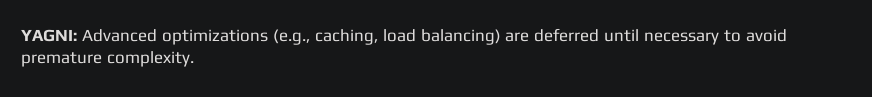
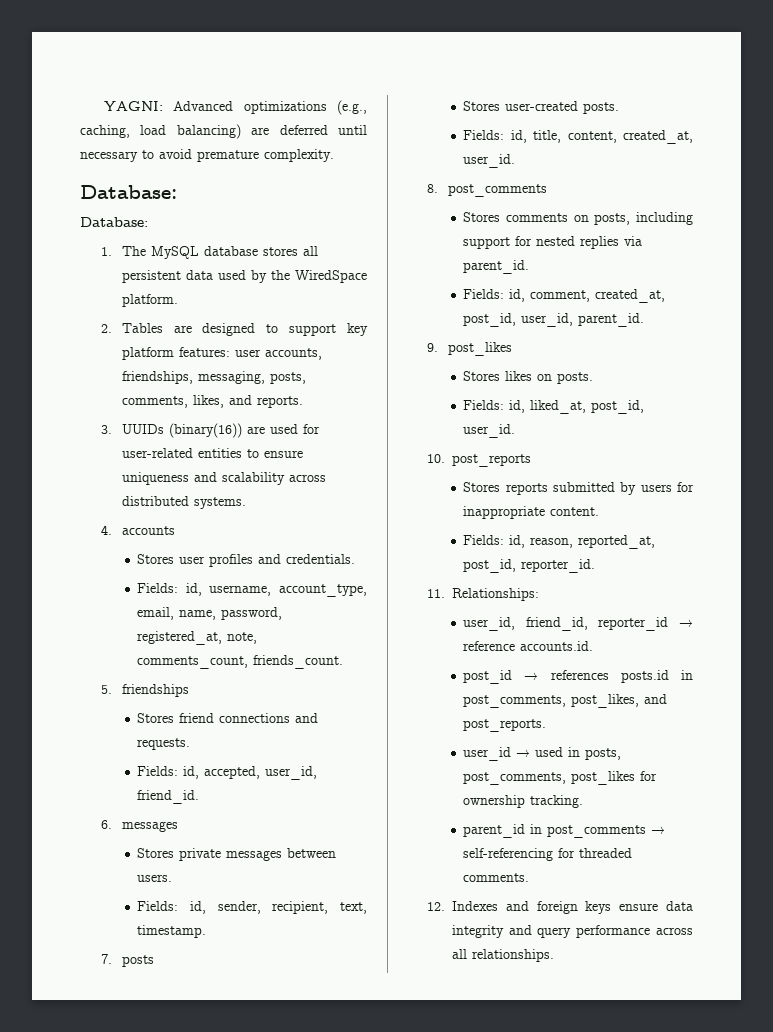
(194, 59) none -> [80,185,177,199] [80,217,148,227] [100,246,318,259] [121,270,367,283] [121,294,178,307] [100,323,368,336] [121,347,322,360] [121,371,306,384] [121,395,303,408] [100,423,320,438] [121,448,303,458] [121,472,326,485] [121,496,246,509] [100,525,175,535] [137,554,356,567] [137,583,367,597] [137,607,283,620] [137,631,258,645] [137,655,344,669] [100,684,189,697] [137,713,319,723] [137,738,191,750] [137,766,318,780] [137,790,200,804] [100,820,178,832] [137,848,337,861] [137,874,173,882] [137,901,367,914] [137,925,207,938] [100,954,154,967] [463,101,620,114] [463,130,693,144] [463,154,516,168] [426,184,547,197] [463,212,693,225] [463,236,643,249] [463,260,530,274] [463,289,666,303] [463,313,645,327] [426,342,512,356] [463,371,594,384] [463,400,645,414] [463,424,516,438] [426,454,531,467] [463,482,694,495] [463,506,600,519] [463,535,656,549] [463,559,596,573] [426,588,539,601] [463,617,693,631] [463,641,594,651] [463,670,693,684] [463,694,668,708] [463,719,547,732] [463,747,622,761] [463,771,658,785] [463,795,584,808] [463,824,666,838] [463,848,633,861] [463,873,530,882] [426,901,693,914] [451,925,693,938] [451,949,554,962] // Database: // Database: // 1. The MySQL database stores all persistent data used by the WiredSpace platform. // 2. Tables are designed to support key platform features: user accounts, friendships, messaging, posts, comments, likes, and reports. // 3. UUIDs (binary(16)) are used for user-related entities to ensure uniqueness and scalability across distributed systems. // 4. accounts // Stores user profiles and credentials. // Fields: id, username, account_type, email, name, password, registered_at, note, comments_count, friends_count. // 5. friendships // Stores friend connections and requests. // Fields: id, accepted, user_id, friend_id. // 6. messages // Stores private messages between users. // Fields: id, sender, recipient, text, timestamp. // 7. posts // Stores user-created posts. // Fields: id, title, content, created_at, user_id. // 8. post_comments // Stores comments on posts, including support for nested replies via parent_id. // Fields: id, comment, created_at, post_id, user_id, parent_id. // 9. post_likes // Stores likes on posts. // Fields: id, liked_at, post_id, user_id. // 10. post_reports // Stores reports submitted by users for inappropriate content. // Fields: id, reason, reported_at, post_id, reporter_id. // 11. Relationships: // user_id, friend_id, reporter_id → reference accounts.id. // post_id → references posts.id in post_comments, post_likes, and post_reports. // user_id → used in posts, post_comments, post_likes for ownership tracking. // parent_id in post_comments → self-referencing for threaded comments. // 12. Indexes and foreign keys ensure data integrity and query performance across all relationships.

